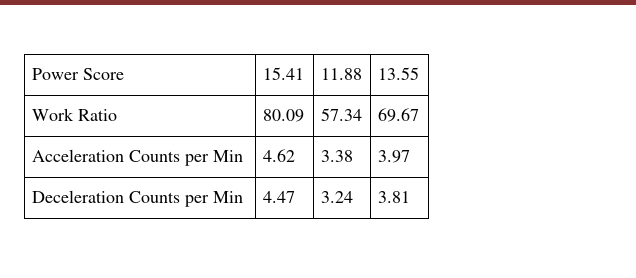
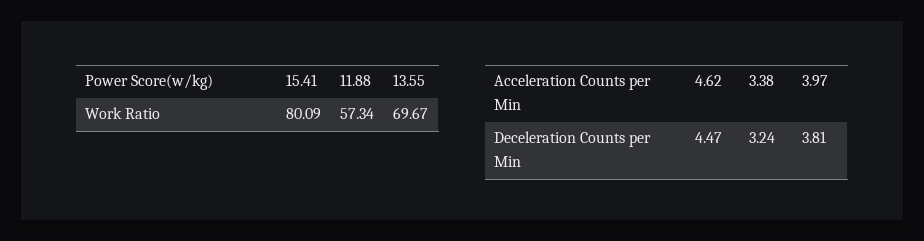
[82,68,124,80] Score -> [131,74,214,90] Score(w/kg)

